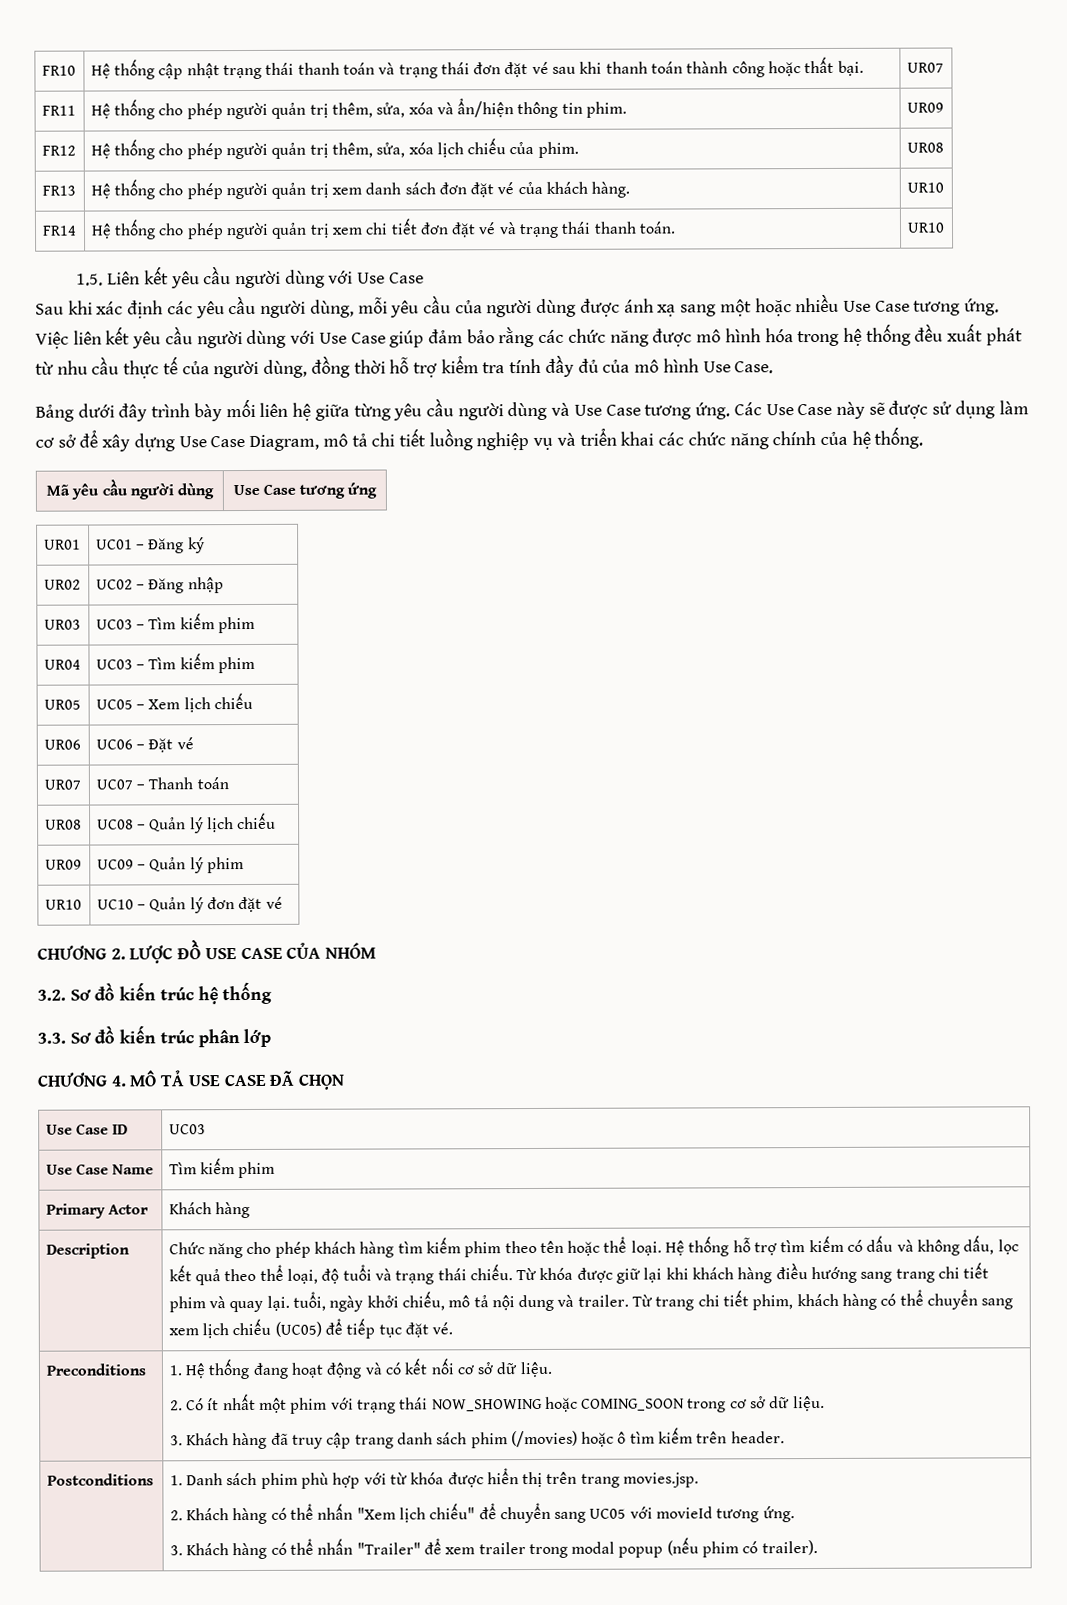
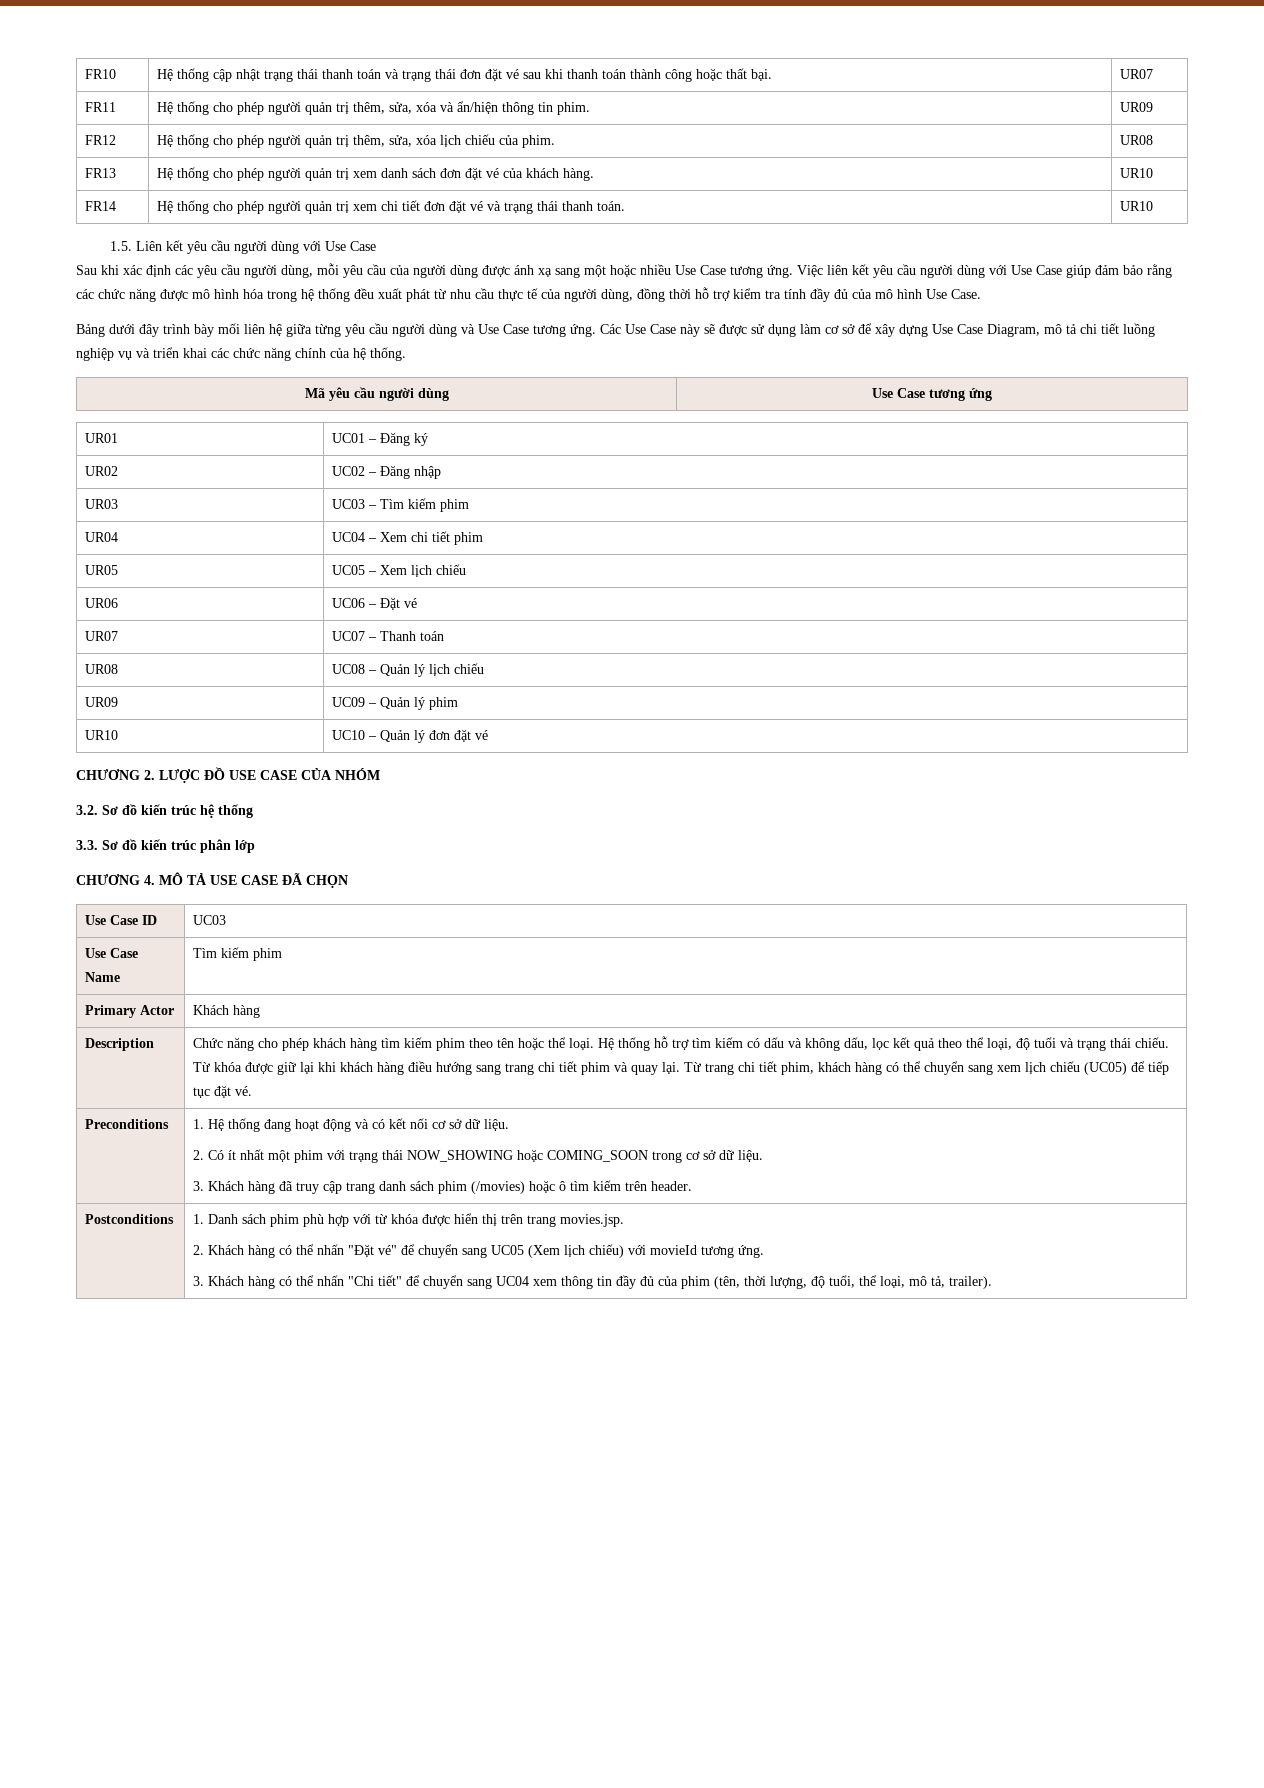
[95,653,215,670] UC03 – Tìm kiếm -> [331,531,450,542] UC04 – Xem chi tiết
[292,1291,629,1312] tuổi, ngày khởi chiếu, mô tả nội dung và trailer. -> (680, 1068) none
[356,1503,476,1523] "Xem lịch chiếu" -> [347,1244,397,1257] "Đặt vé"
(627, 1513) none -> [527,1244,624,1258] (Xem lịch chiếu)
[356,1537,759,1559] "Trailer" để xem trailer trong modal popup (nếu phim có -> [347,1275,945,1289] "Chi tiết" để chuyển sang UC04 xem thông tin đầy đủ của phim (tên, thời lượng, độ tuổi, thể loại, mô tả,

